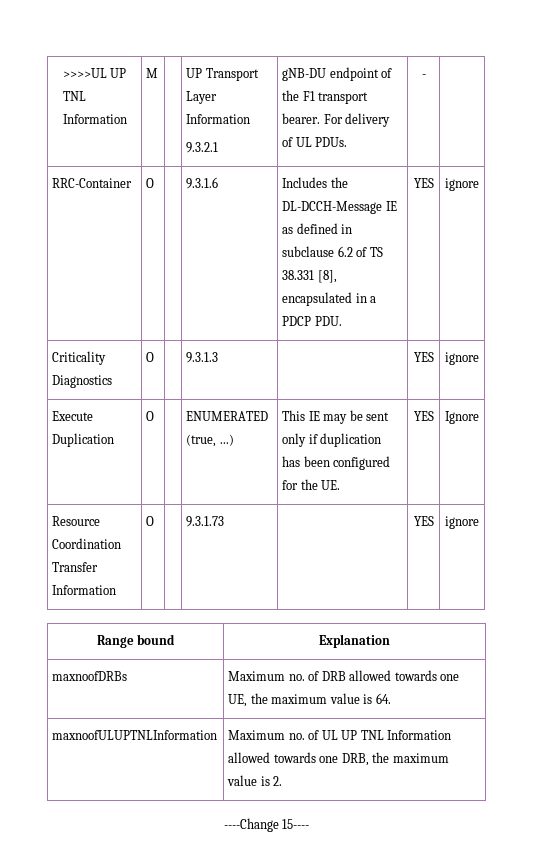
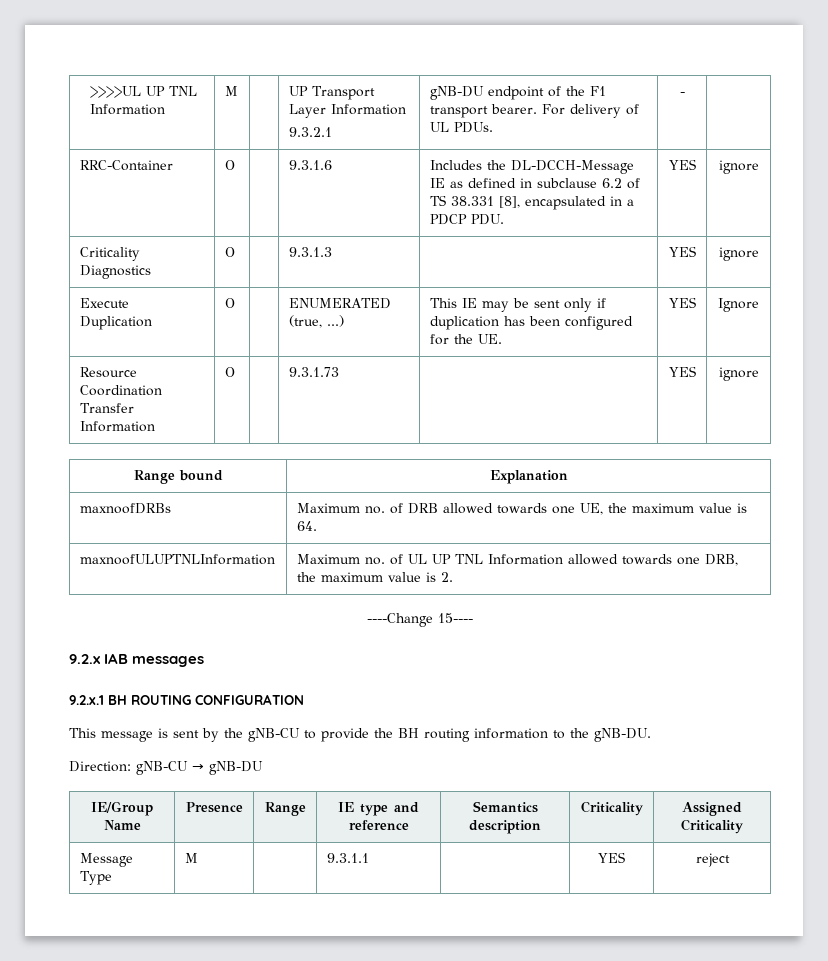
(310, 824) none -> [69,653,205,667] [69,694,304,705] [69,728,651,742] [69,761,263,775] [91,801,153,816] [103,820,141,830] [185,802,243,813] [264,802,306,816] [338,802,419,816] [348,820,409,830] [472,801,538,813] [469,820,541,834] [580,801,643,816] [682,802,742,816] [681,819,743,834] [79,853,133,867] [79,871,112,885] [184,853,198,863] [326,853,369,863] [598,852,625,863] [695,853,730,867] // 9.2.x IAB messages // 9.2.x.1 BH ROUTING CONFIGURATION // This message is sent by the gNB-CU to provide the BH routing information to the gNB-DU. // Direction: gNB-CU → gNB-DU // IE/Group Name | Presence | Range | IE type and reference | Semantics description | Criticality | Assigned Criticality // Message Type | M | | 9.3.1.1 | | YES | reject

